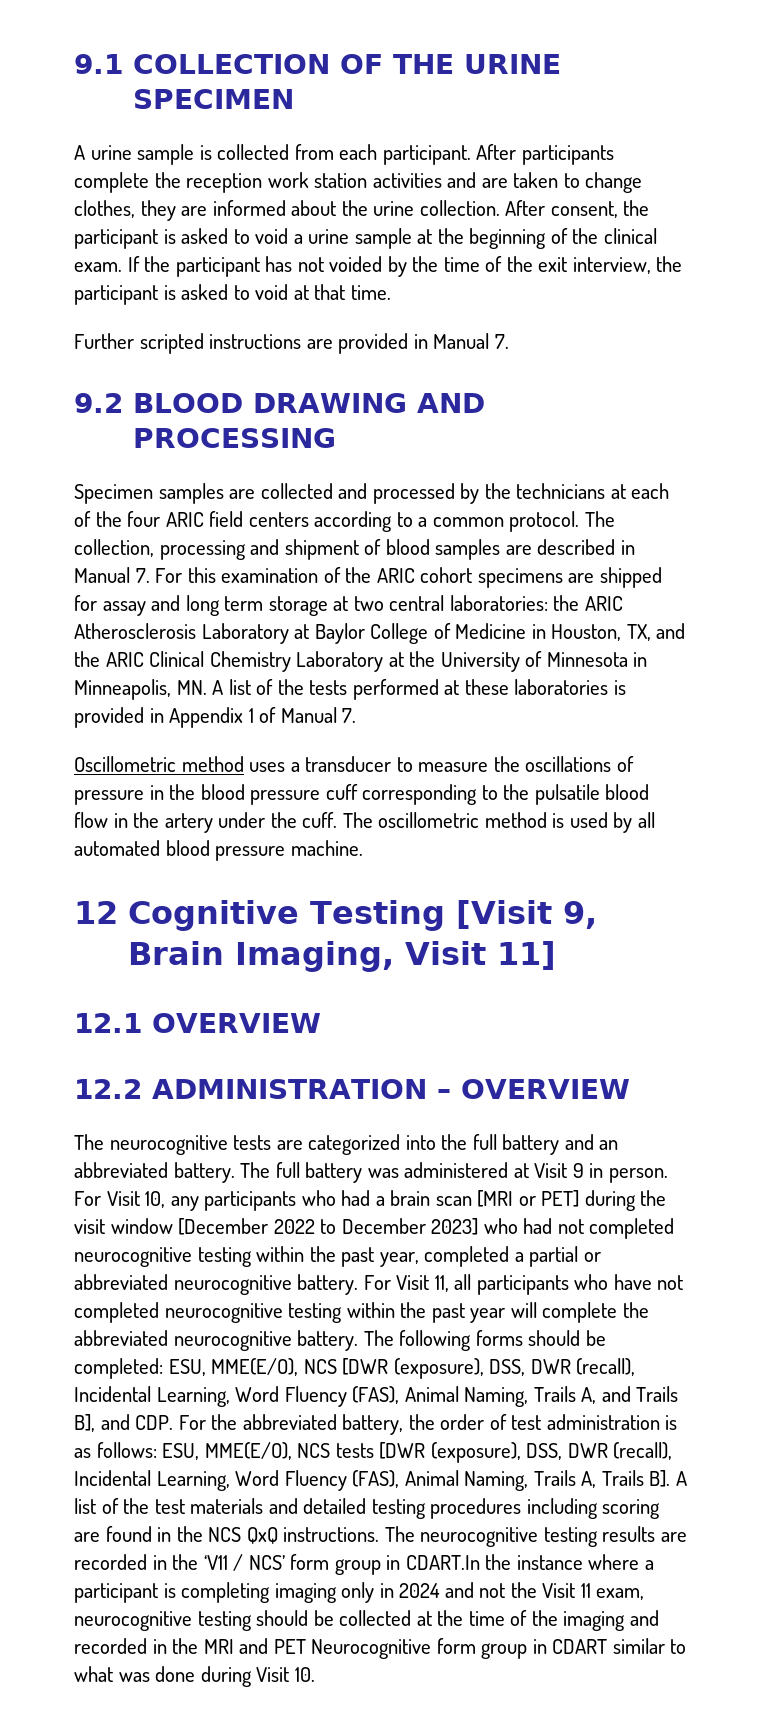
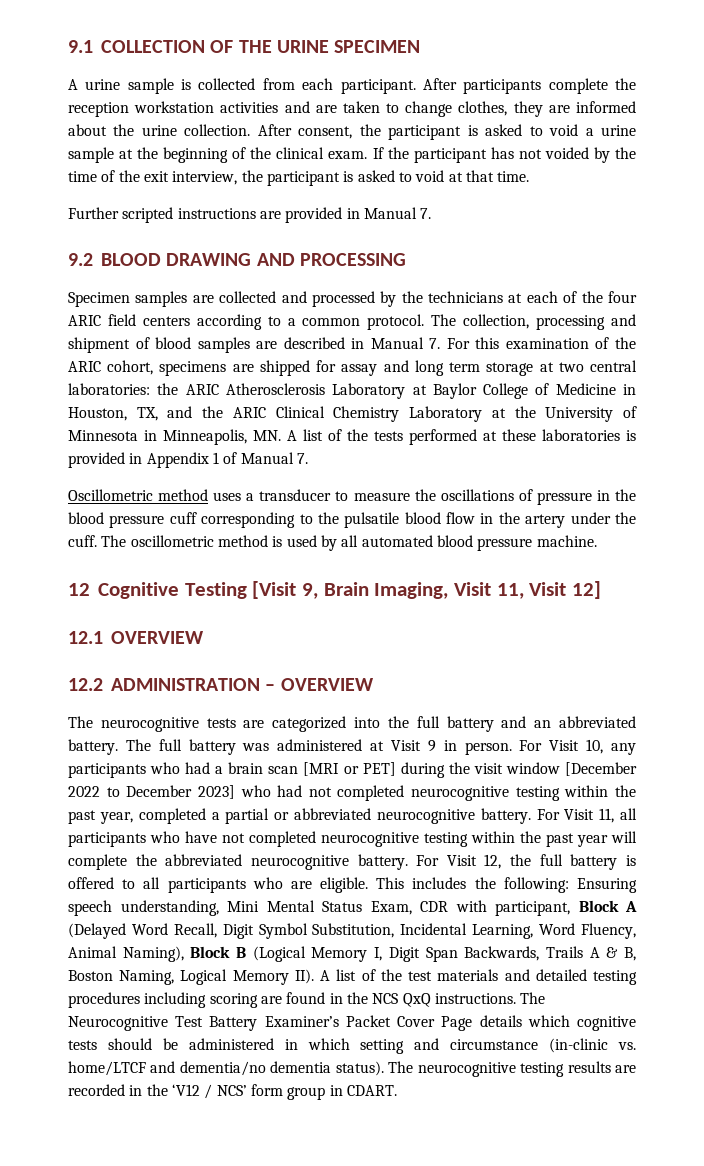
[267,172,368,188] work station -> [134,101,215,113] workstation
[420,567,473,583] cohort -> [107,360,154,375] cohort,
[497,941,557,970] 11] -> [496,581,602,599] 11, Visit 12]
[363,1330,606,1351] [74,1358,636,1379] [74,1386,679,1407] [74,1414,678,1435] [74,1442,673,1463] [74,1470,671,1491] The following forms should be completed: ESU, MME(E/O), NCS [DWR (exposure), DSS, DWR (recall), Incidental Learning, Word Fluency (FAS), Animal Naming, Trails A, and Trails B], and CDP. For the abbreviated battery, the order of test administration is as follows: ESU, MME(E/O), NCS tests [DWR (exposure), DSS, DWR (recall), Incidental Learning, Word Fluency (FAS), Animal Naming, Trails A, Trails B]. -> [416,854,636,870] [68,877,637,893] [68,900,637,916] [68,923,637,939] [68,946,637,962] [68,969,314,985] For Visit 12, the full battery is offered to all participants who are eligible. This includes the following: Ensuring speech understanding, Mini Mental Status Exam, CDR with participant, Block A (Delayed Word Recall, Digit Symbol Substitution, Incidental Learning, Word Fluency, Animal Naming), Block B (Logical Memory I, Digit Span Backwards, Trails A & B, Boston Naming, Logical Memory II).
(415, 1534) none -> [68,1015,636,1031] [68,1038,636,1054] [68,1061,414,1076] Neurocognitive Test Battery Examiner’s Packet Cover Page details which cognitive tests should be administered in which setting and circumstance (in-clinic vs. home/LTCF and dementia/no dementia status). The
[203,1555,228,1570] ‘V11 -> [171,1084,200,1096] ‘V12
[405,1554,654,1570] [74,1582,645,1603] [74,1610,659,1631] [74,1638,687,1659] [74,1666,315,1687] CDART.In the instance where a participant is completing imaging only in 2024 and not the Visit 11 exam, neurocognitive testing should be collected at the time of the imaging and recorded in the MRI and PET Neurocognitive form group in CDART similar to what was done during Visit 10. -> [346,1085,397,1096] CDART.

